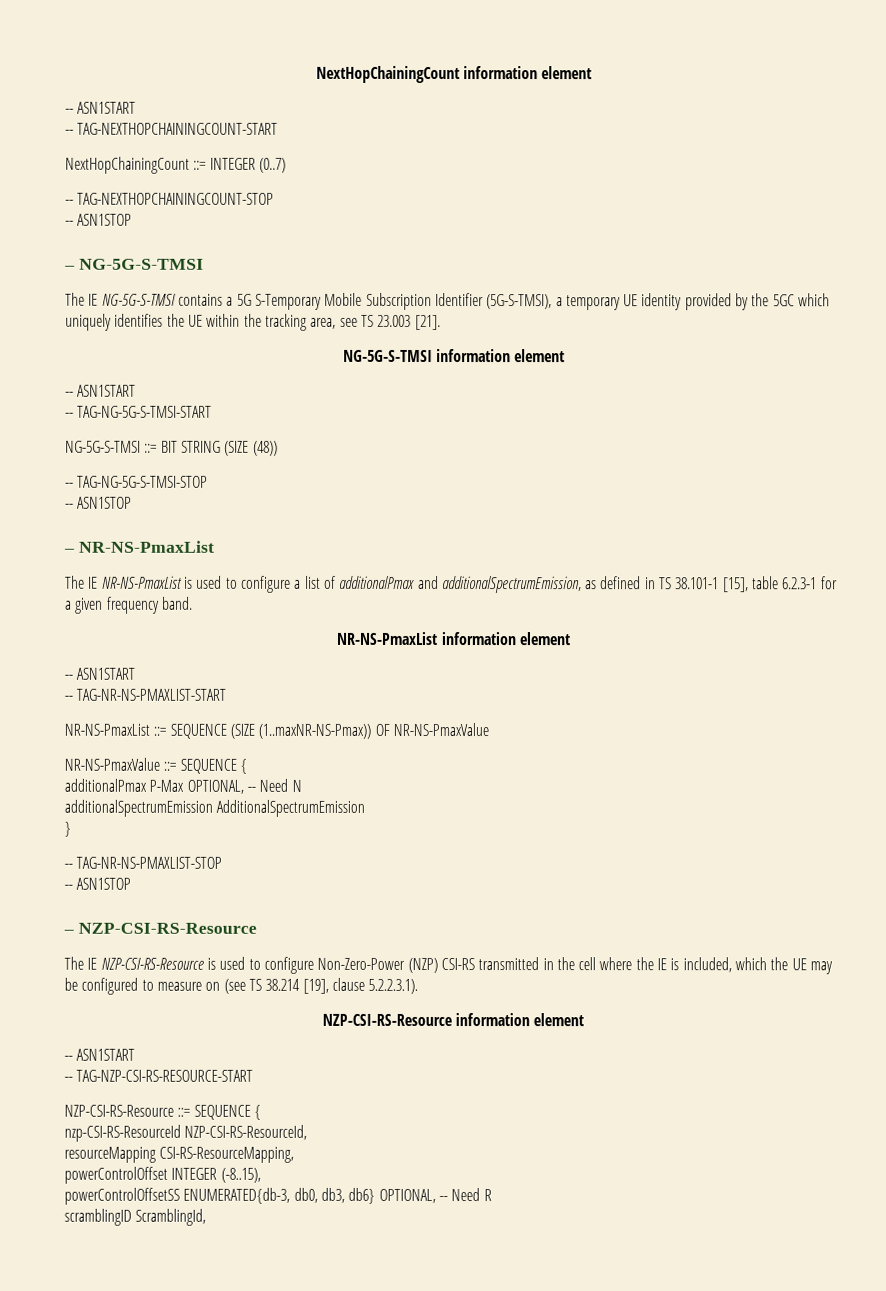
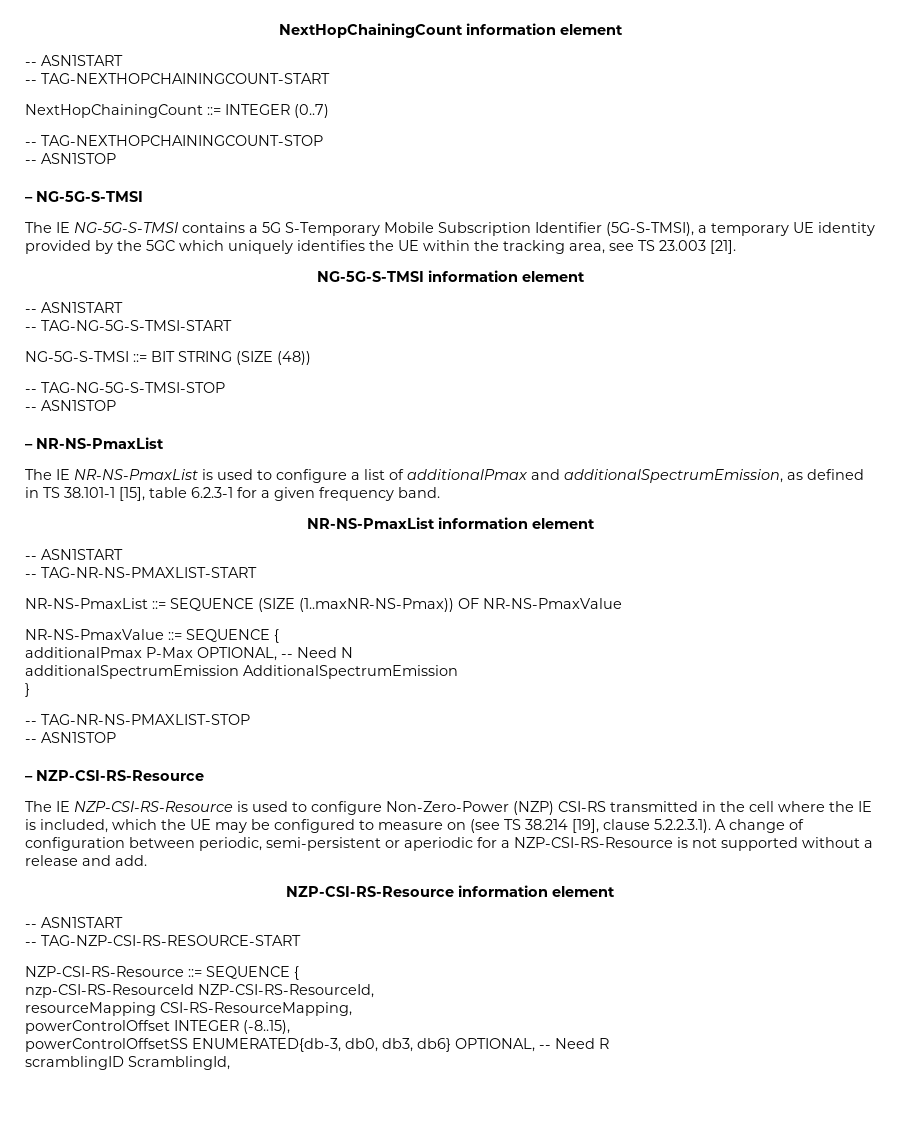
(419, 986) none -> [715,819,804,833] [25,837,873,851] [25,855,147,866] A change of configuration between periodic, semi-persistent or aperiodic for a NZP-CSI-RS-Resource is not supported without a release and add.

